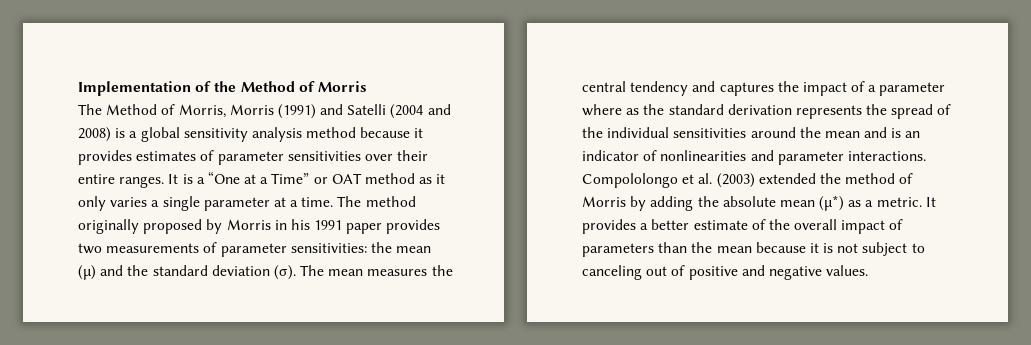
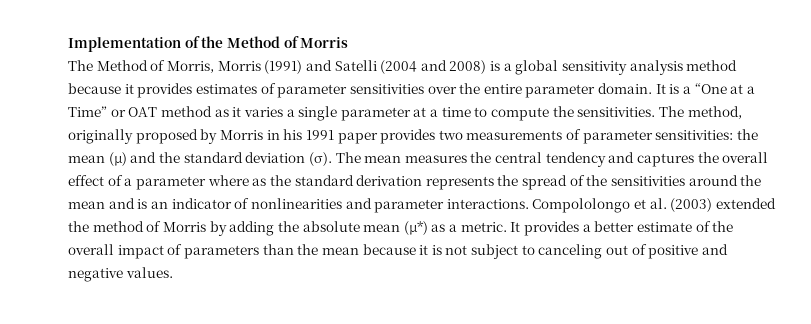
[397,150,429,161] [78,174,165,188] their entire ranges. -> [459,83,653,98] the entire parameter domain.
[78,196,106,211] only -> (242, 112) none
[301,196,416,207] time. The method -> [441,106,742,121] time to compute the sensitivities. The method,
[802,82,847,96] impact -> [722,152,769,163] [68,175,104,186] overall effect
[607,127,670,138] individual -> (608, 180) none

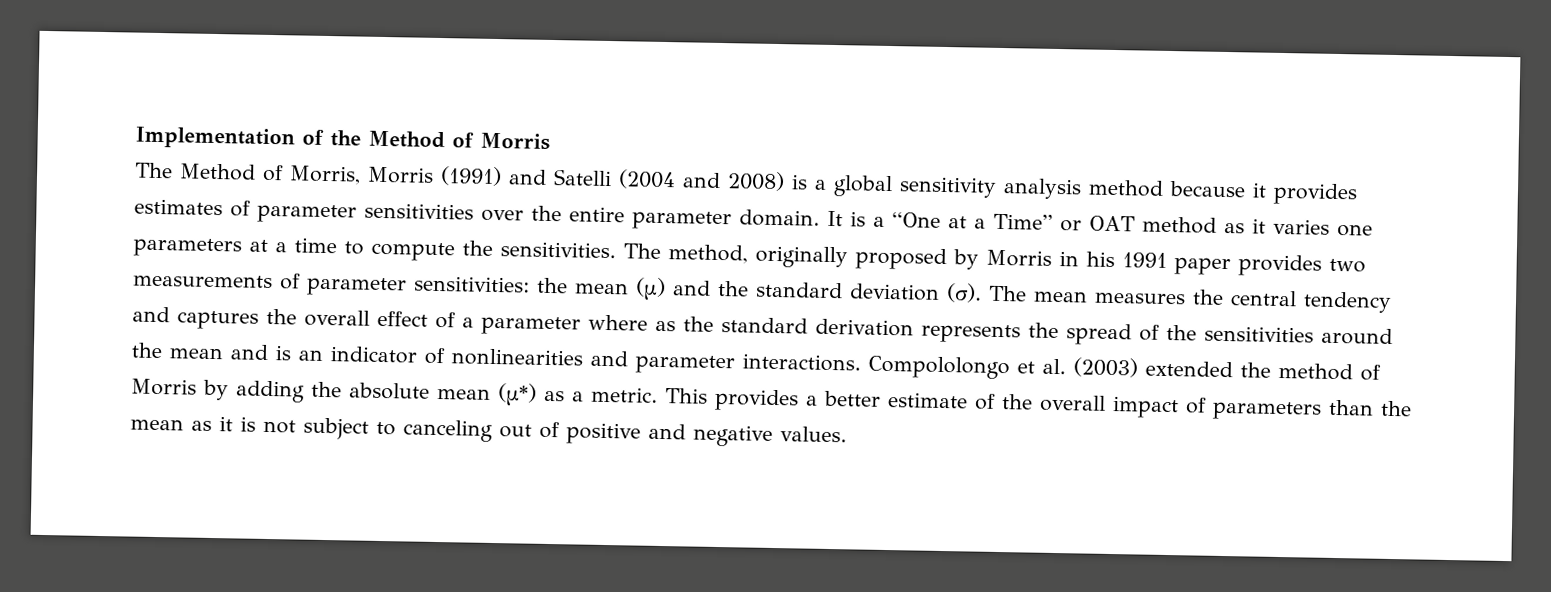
[286,106,411,121] a single parameter -> [1336,223,1373,237] [133,237,242,258] one parameters
[510,222,521,232] It -> [665,388,708,404] This
[362,244,416,255] because -> [191,420,212,431] as

